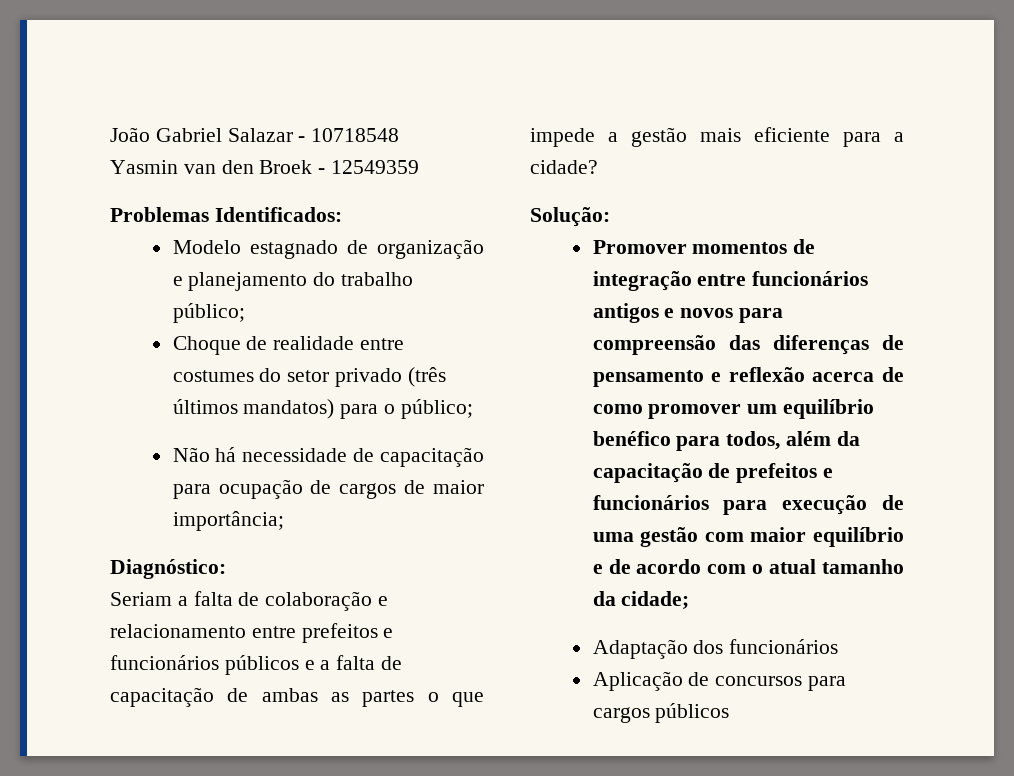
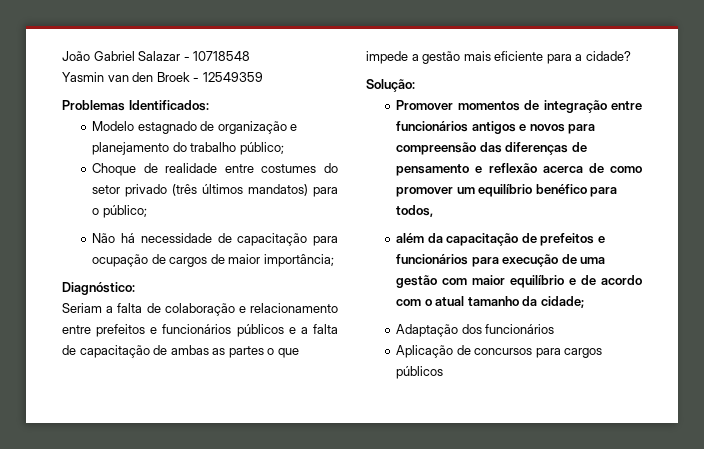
(781, 440) none -> (434, 211) //

